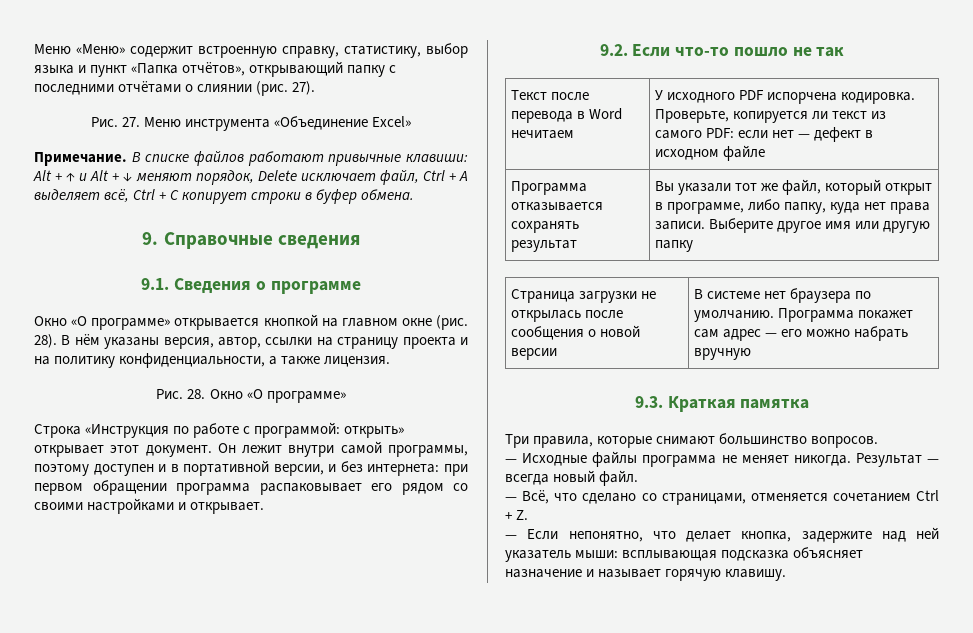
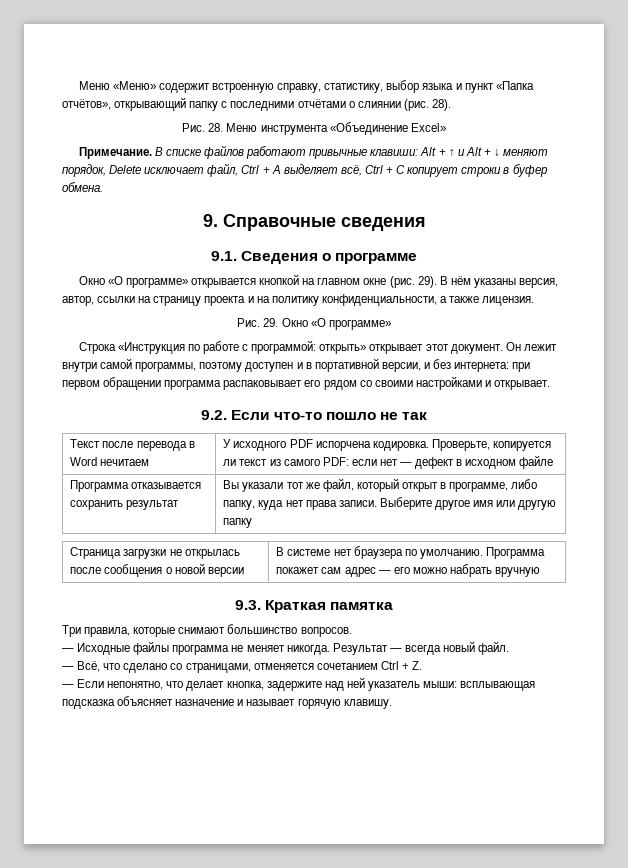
[292,81,316,95] [90,117,140,127] 27). // Рис. 27. -> [431,99,451,111] [182,123,224,132] 28). // Рис. 28.
[34,334,57,348] 28). -> [417,276,437,288] 29).
[187,389,206,399] 28. -> [263,318,279,327] 29.
[511,221,580,233] сохранять -> [70,500,124,510] сохранить

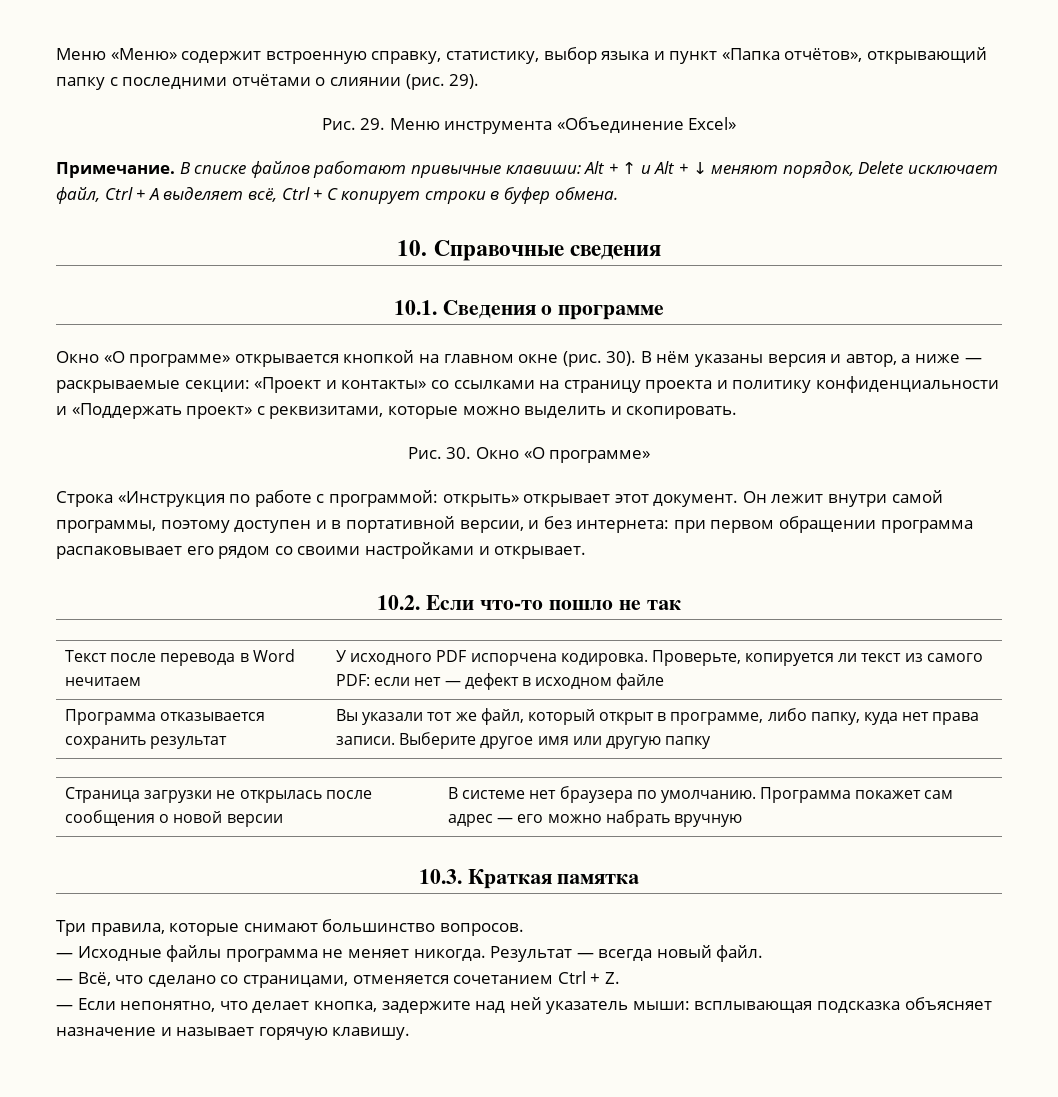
[431,99,451,111] [182,123,224,132] 28). // Рис. 28. -> [449,74,480,89] [321,118,386,130] 29). // Рис. 29.
[202,214,218,227] 9. -> [397,240,428,256] 10.
[210,251,237,261] 9.1. -> [393,300,437,315] 10.1.
[417,276,437,288] 29). -> [606,351,637,366] 30).
[519,278,559,288] [62,294,535,306] [237,318,279,327] версия, автор, ссылки на страницу проекта и на политику конфиденциальности, а также лицензия. // Рис. 29. -> [767,354,982,367] [56,376,1000,393] [56,403,738,419] [407,447,472,459] версия и автор, а ниже — раскрываемые секции: «Проект и контакты» со ссылками на страницу проекта и политику конфиденциальности и «Поддержать проект» с реквизитами, которые можно выделить и скопировать. // Рис. 30.
[200,410,227,420] 9.2. -> [377,595,421,610] 10.2.
[234,600,261,610] 9.3. -> [418,869,462,884] 10.3.

